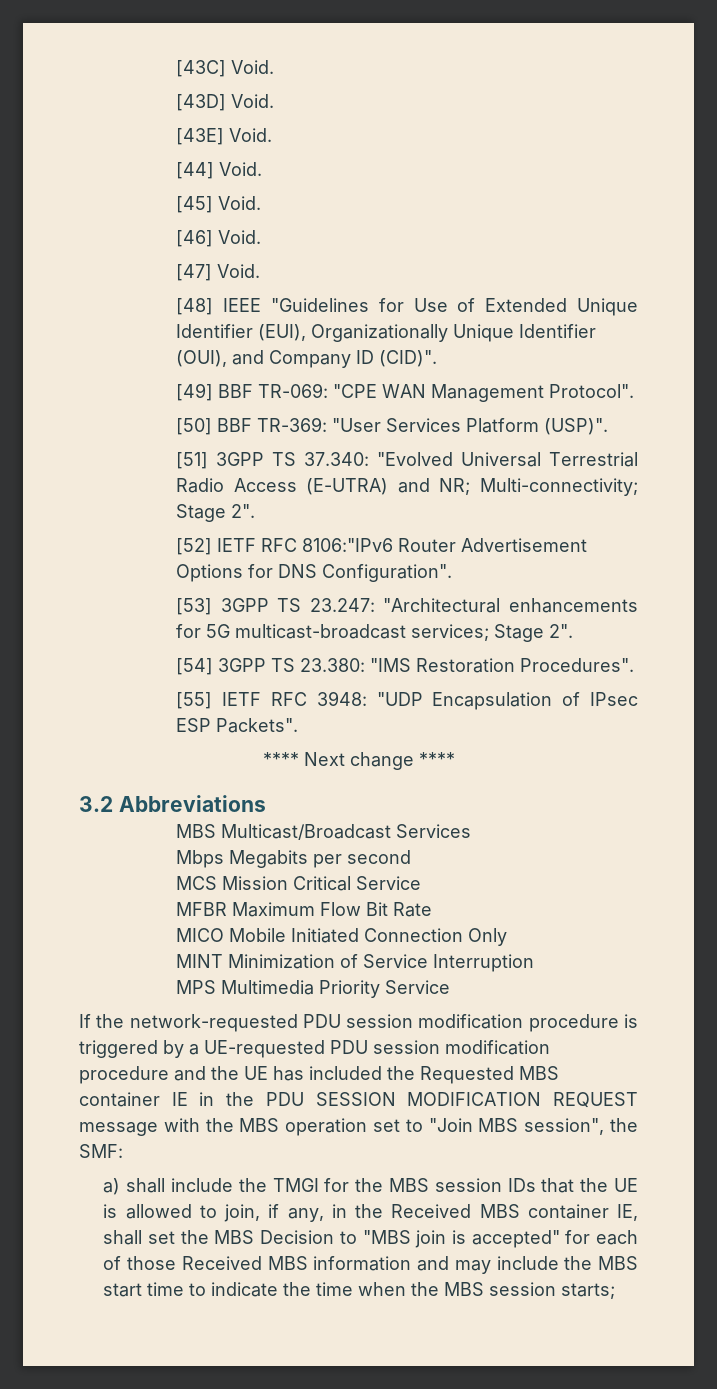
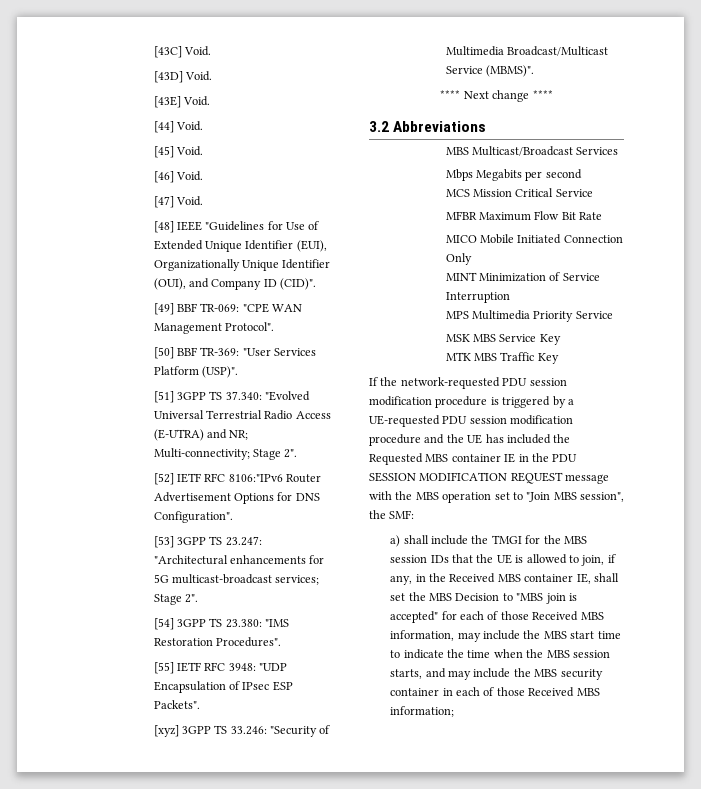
(299, 725) none -> [153,725,331,737] [445,46,608,56] [445,65,534,77] // [xyz] 3GPP TS 33.246: "Security of Multimedia Broadcast/Multicast Service (MBMS)".
(451, 987) none -> [445,334,561,345] [445,352,559,364] // MSK MBS Service Key // MTK MBS Traffic Key
[313,1256,450,1271] information and -> [390,630,455,641] information,
[561,1283,616,1299] starts; -> [390,668,603,680] [390,687,600,697] [390,706,455,717] starts, and may include the MBS security container in each of those Received MBS information;

